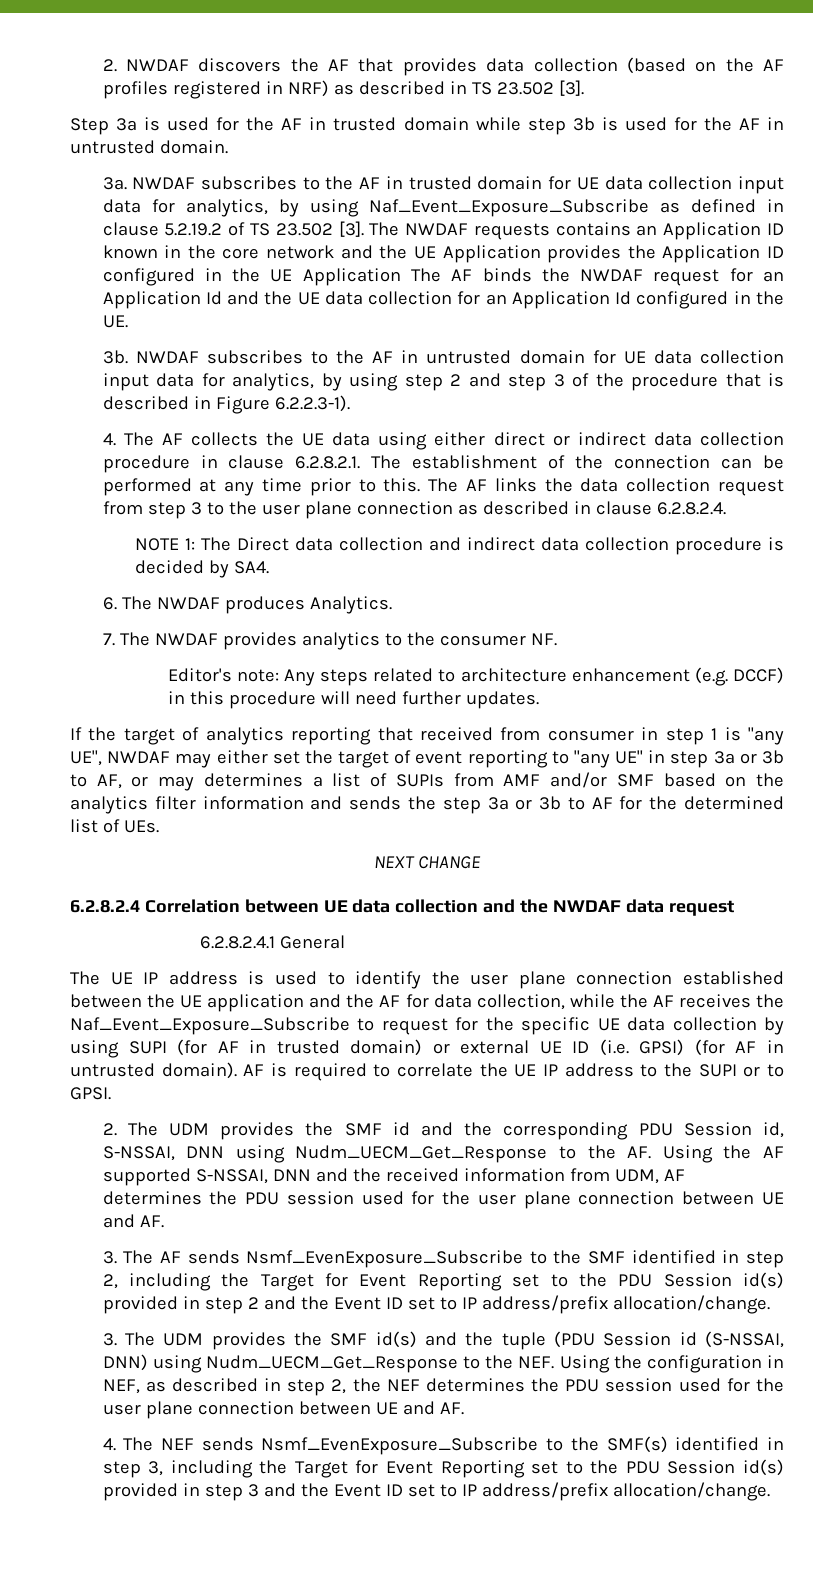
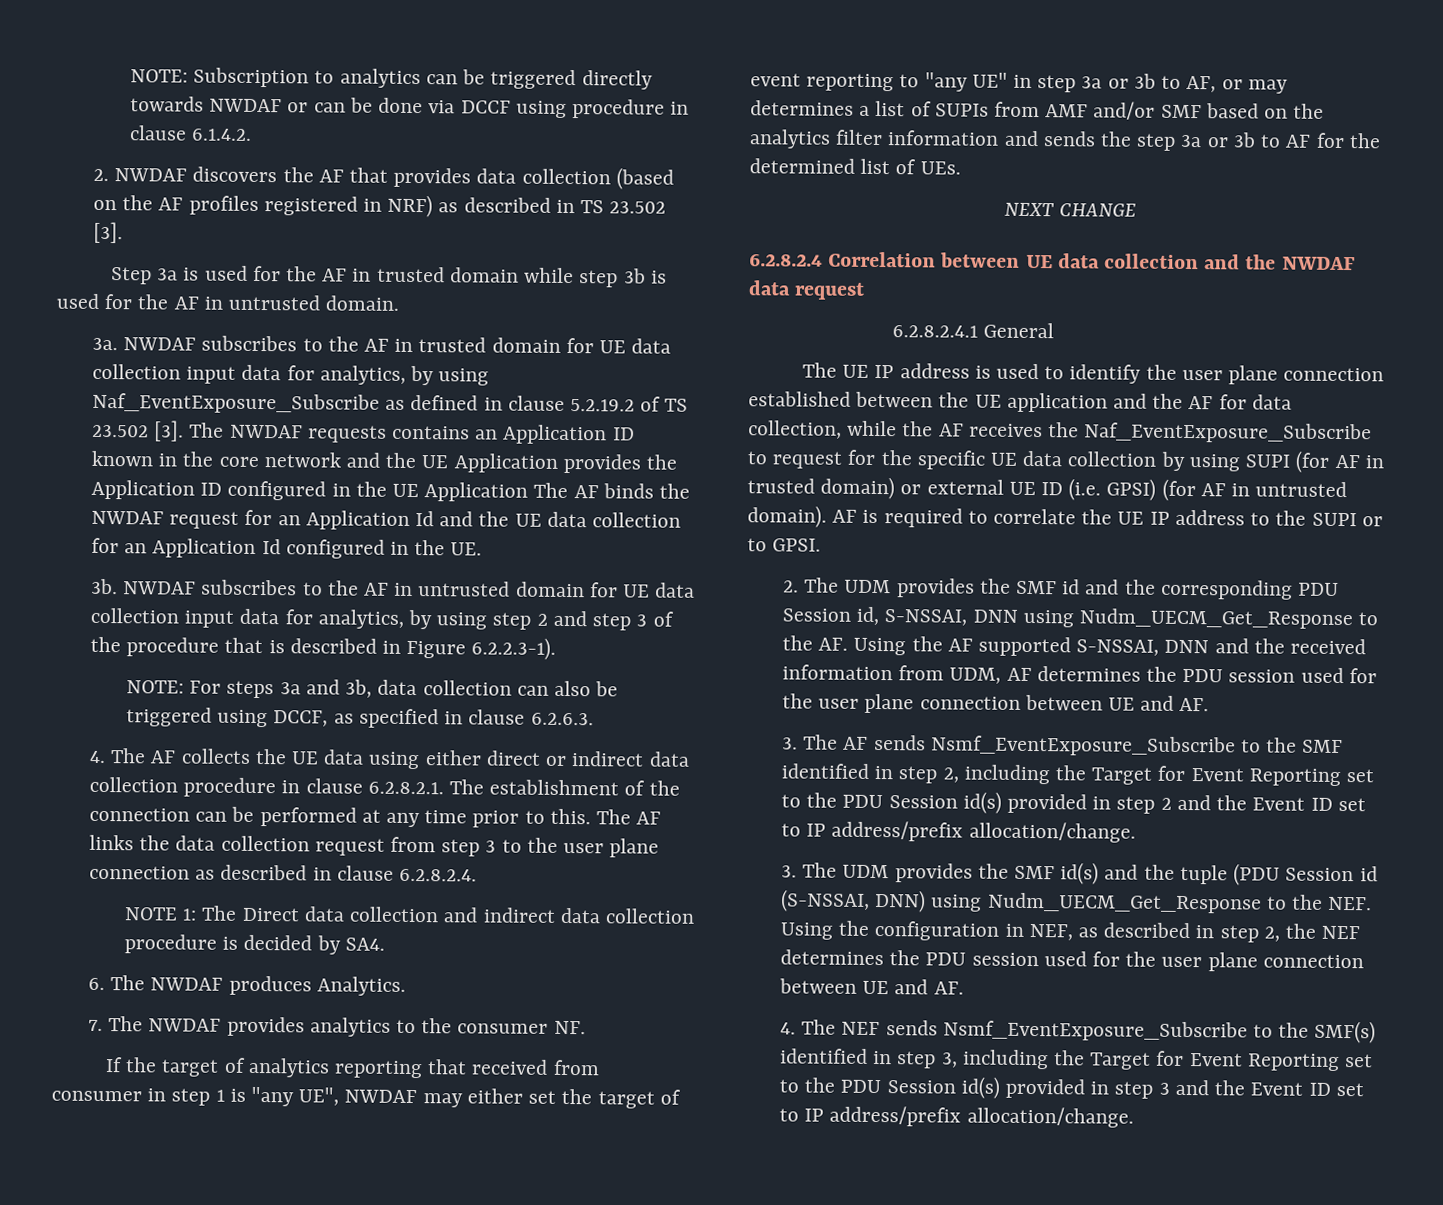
(102, 65) none -> [130,67,653,90] [130,96,690,119] [129,125,253,141] NOTE: Subscription to analytics can be triggered directly towards NWDAF or can be done via DCCF using procedure in clause 6.1.4.2. //
[368,199,649,217] Naf_Event_Exposure_Subscribe -> [92,392,381,414] Naf_EventExposure_Subscribe
(350, 403) none -> [126,679,619,699] [126,707,594,729] // NOTE: For steps 3a and 3b, data collection can also be triggered using DCCF, as specified in clause 6.2.6.3.
[167,667,784,686] [167,691,539,709] // Editor's note: Any steps related to architecture enhancement (e.g. DCCF) in this procedure will need further updates. -> (586, 1027) none
[70,1017,350,1035] Naf_Event_Exposure_Subscribe -> [1084,422,1373,444] Naf_EventExposure_Subscribe
[246,1250,524,1268] Nsmf_EvenExposure_Subscribe -> [930,735,1236,757] Nsmf_EventExposure_Subscribe
[261,1437,539,1455] Nsmf_EvenExposure_Subscribe -> [942,1020,1248,1042] Nsmf_EventExposure_Subscribe

